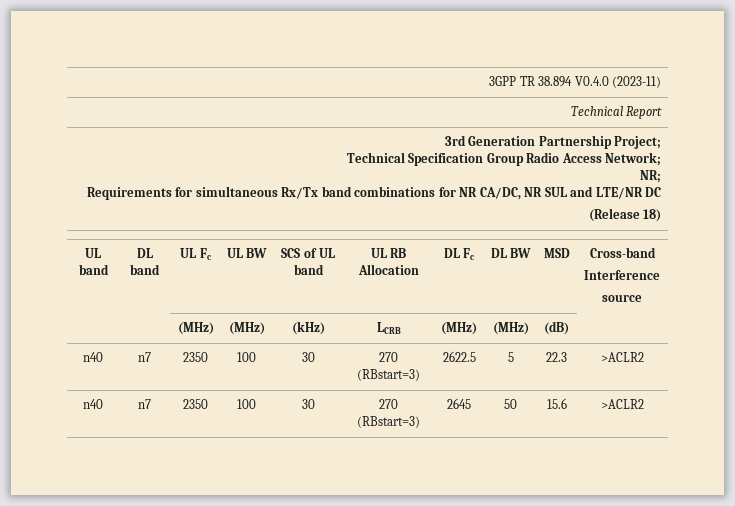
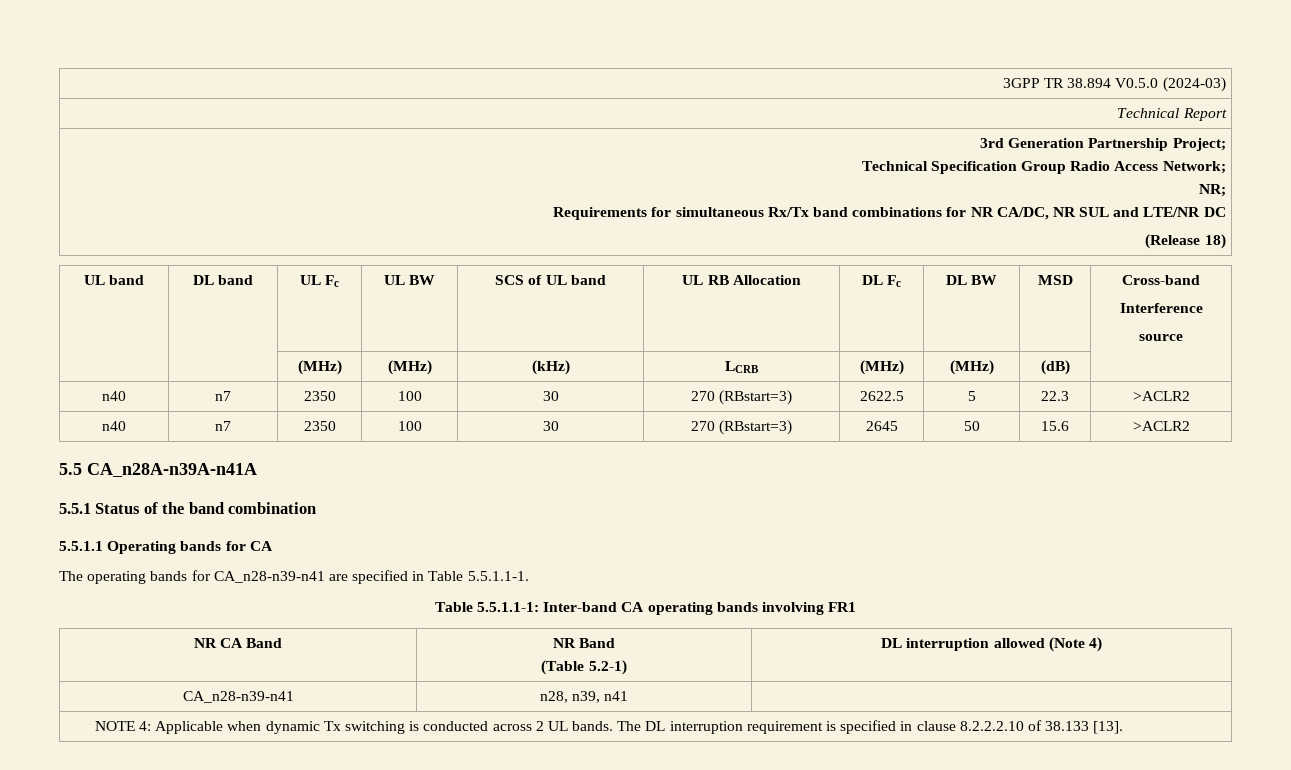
[574,76,662,88] V0.4.0 (2023-11) -> [1115,77,1226,92] V0.5.0 (2024-03)
(644, 404) none -> [59,463,257,477] [59,502,317,514] [59,541,273,554] [59,570,529,584] [434,602,857,615] [193,638,283,648] [552,638,616,648] [541,660,627,675] [881,637,1102,652] [182,691,294,703] [539,691,629,703] [94,720,1124,734] // 5.5 CA_n28A-n39A-n41A // 5.5.1 Status of the band combination // 5.5.1.1 Operating bands for CA // The operating bands for CA_n28-n39-n41 are specified in Table 5.5.1.1-1. // Table 5.5.1.1-1: Inter-band CA operating bands involving FR1 // NR CA Band | NR Band // (Table 5.2-1) | DL interruption allowed (Note 4) // CA_n28-n39-n41 | n28, n39, n41 | // NOTE 4: Applicable when dynamic Tx switching is conducted across 2 UL bands. The DL interruption requirement is specified in clause 8.2.2.2.10 of 38.133 [13].

